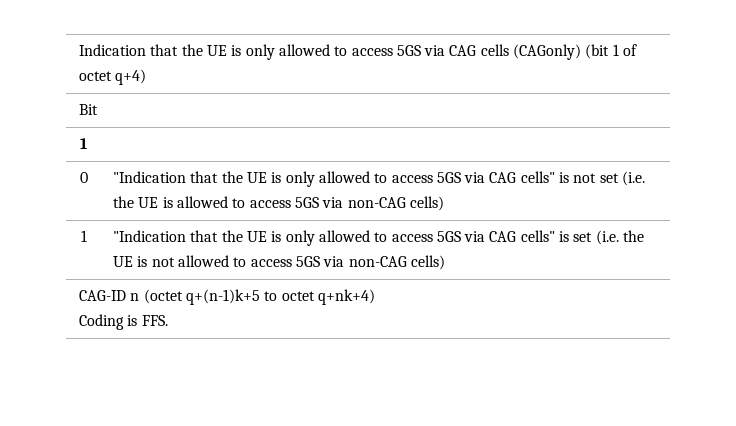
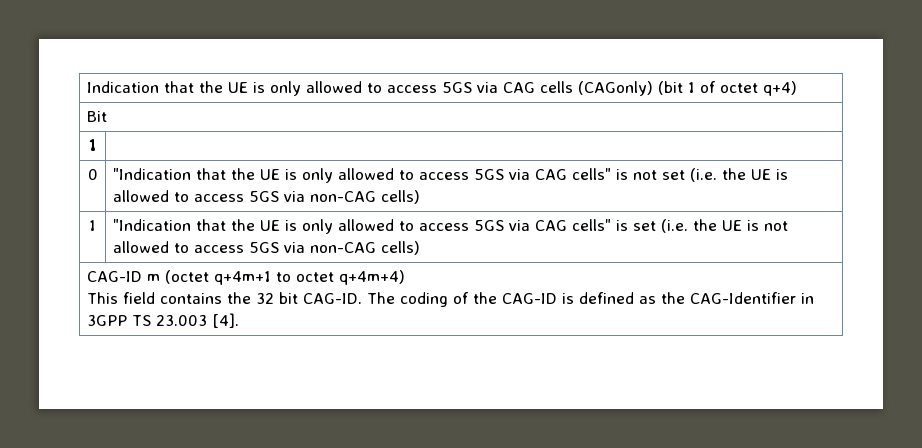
[130,289,375,305] [78,314,168,330] n (octet q+(n-1)k+5 to octet q+nk+4) // Coding is FFS. -> [146,270,405,285] [86,292,814,307] [86,313,239,328] m (octet q+4m+1 to octet q+4m+4) // This field contains the 32 bit CAG-ID. The coding of the CAG-ID is defined as the CAG-Identifier in 3GPP TS 23.003 [4].

